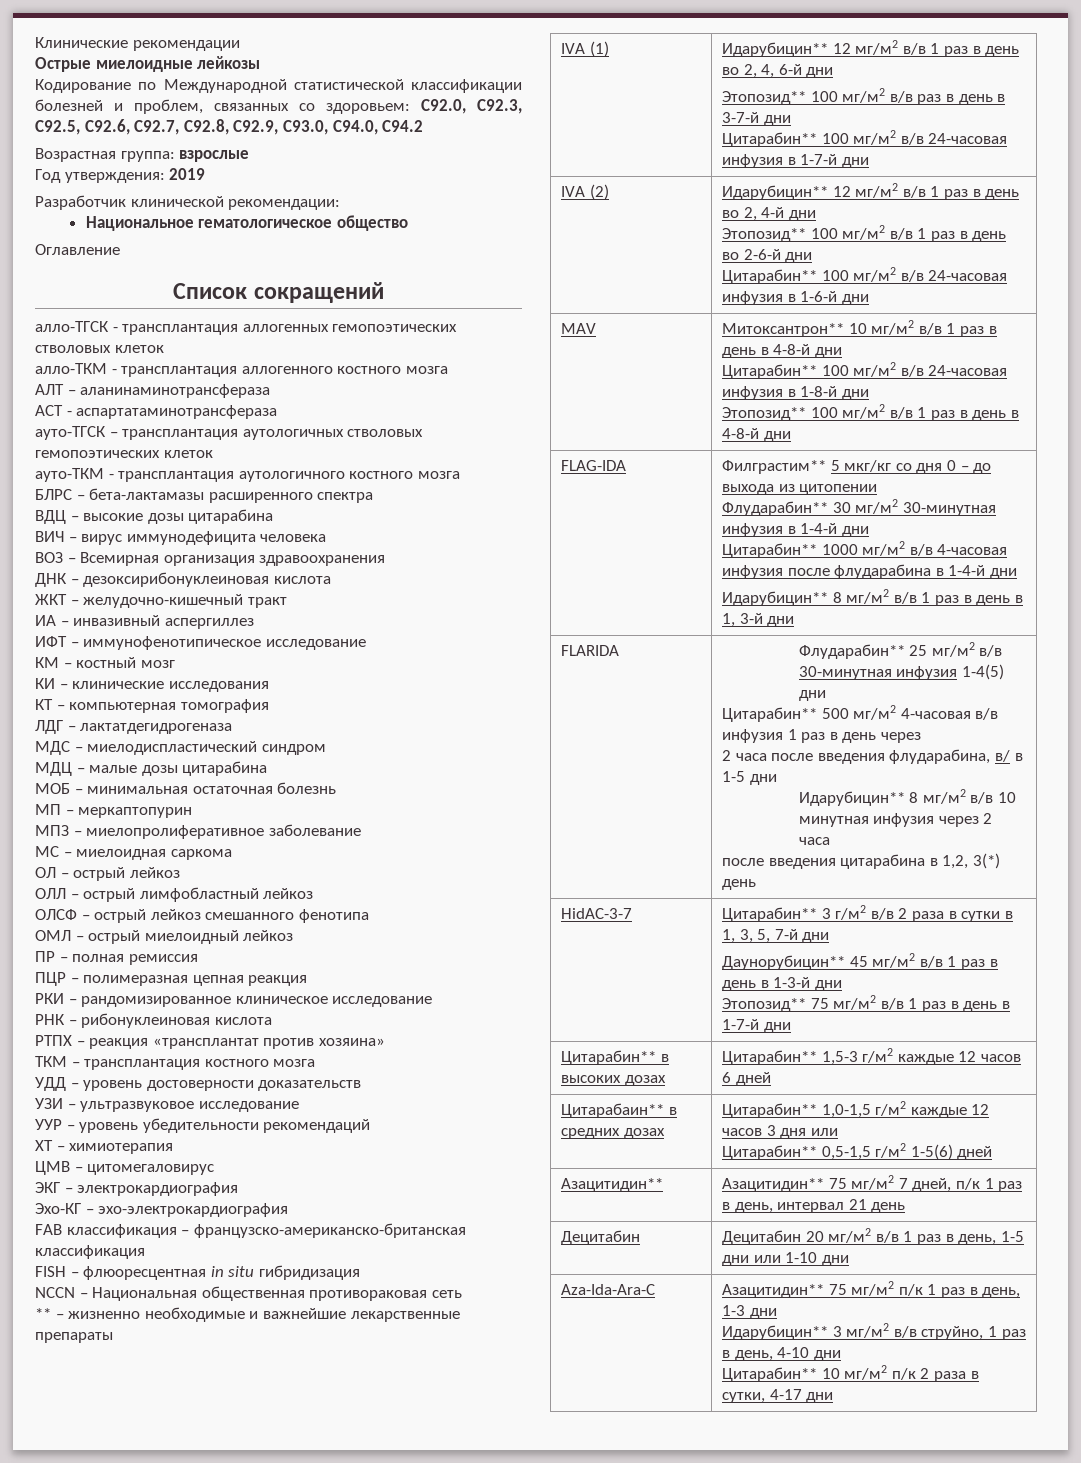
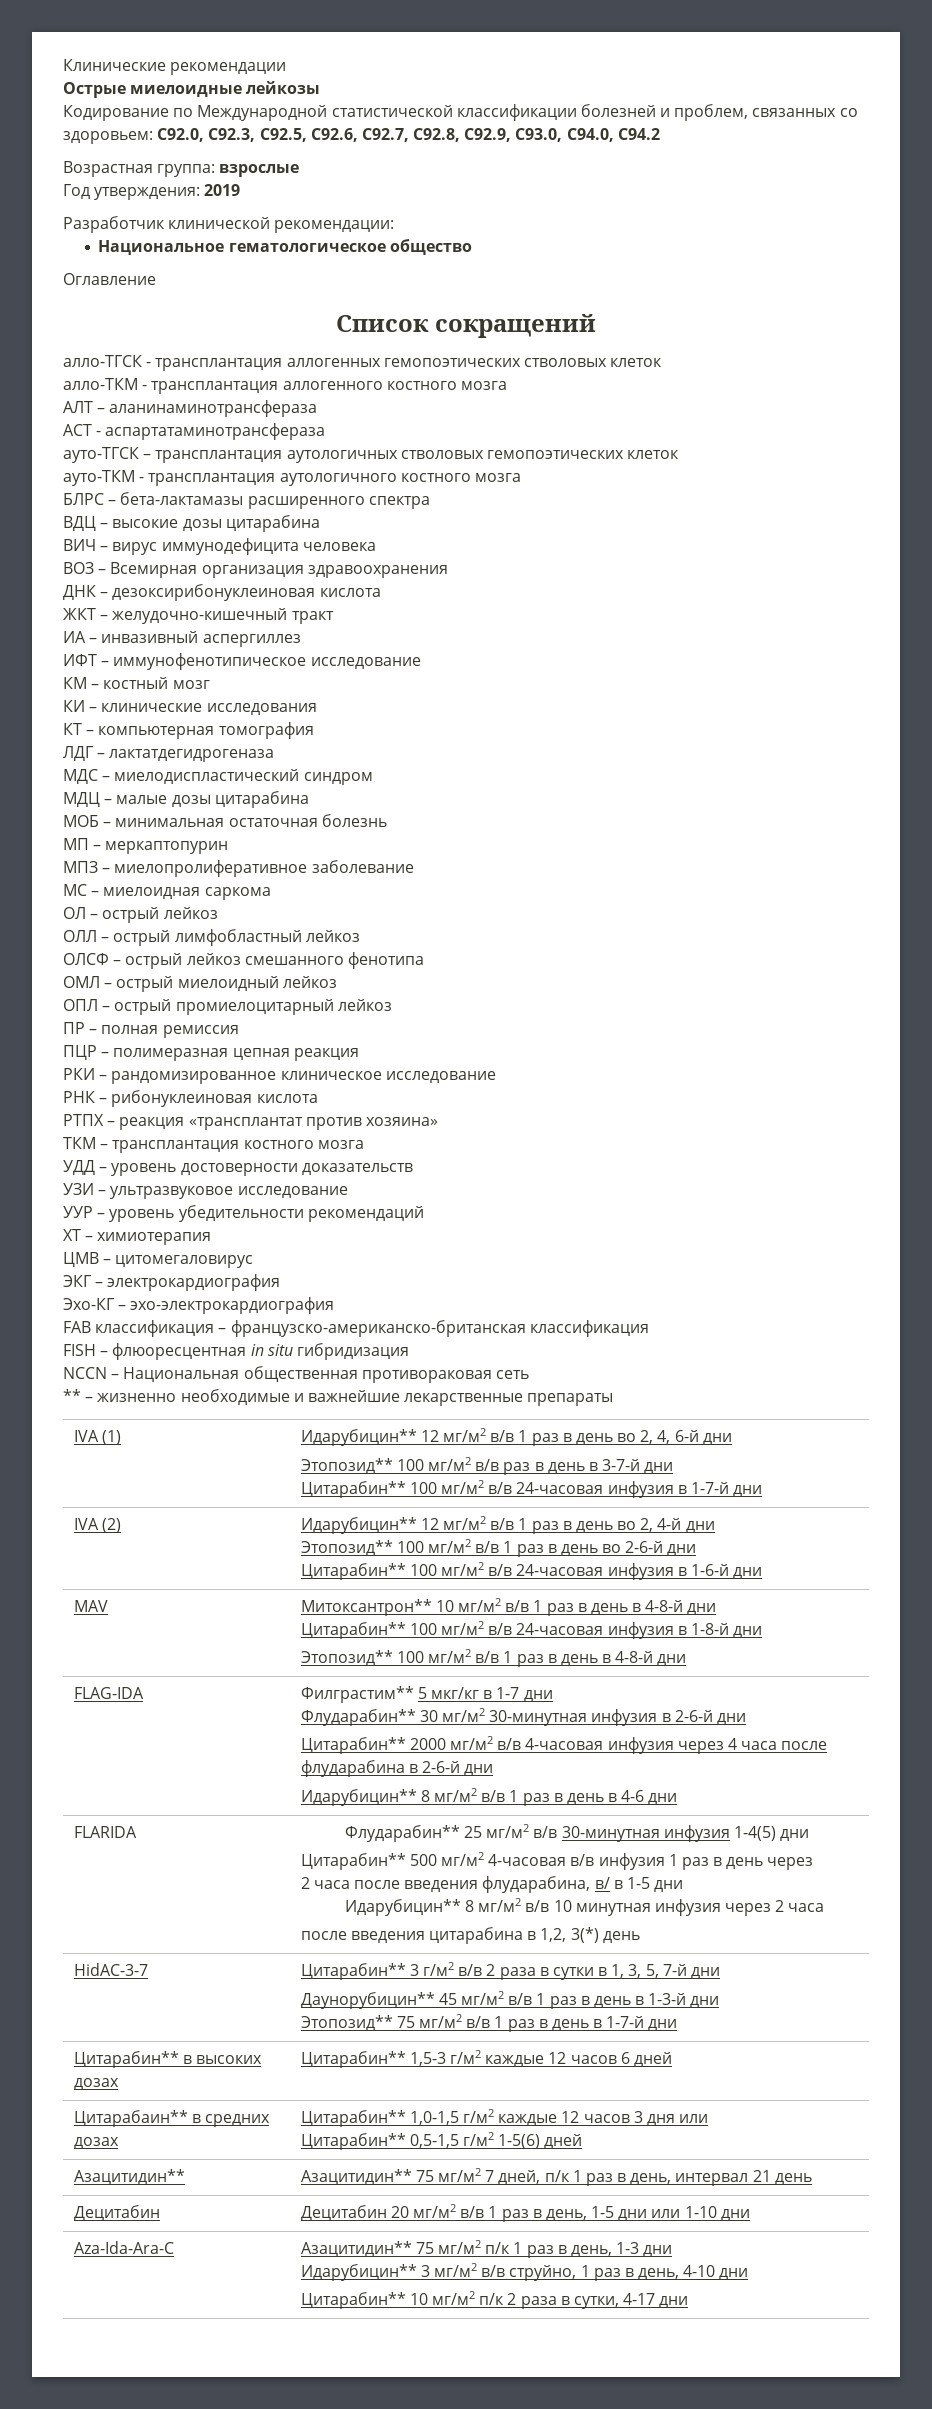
(294, 935) none -> [63,999,392,1015] // ОПЛ – острый промиелоцитарный лейкоз
[895,460,992,474] [722,484,878,495] со дня 0 – до выхода из цитопении -> [483,1687,553,1702] в 1-7 дни
[800,523,869,537] [722,543,858,558] 1-4-й дни // Цитарабин** 1000 -> [674,1710,746,1725] [300,1737,446,1754] 2-6-й дни // Цитарабин** 2000
(784, 572) none -> [677,1738,778,1754] через 4 часа
[948,565,986,576] 1-4-й -> [421,1761,460,1773] 2-6-й
[722,613,763,627] 1, 3-й -> [621,1790,645,1802] 4-6

